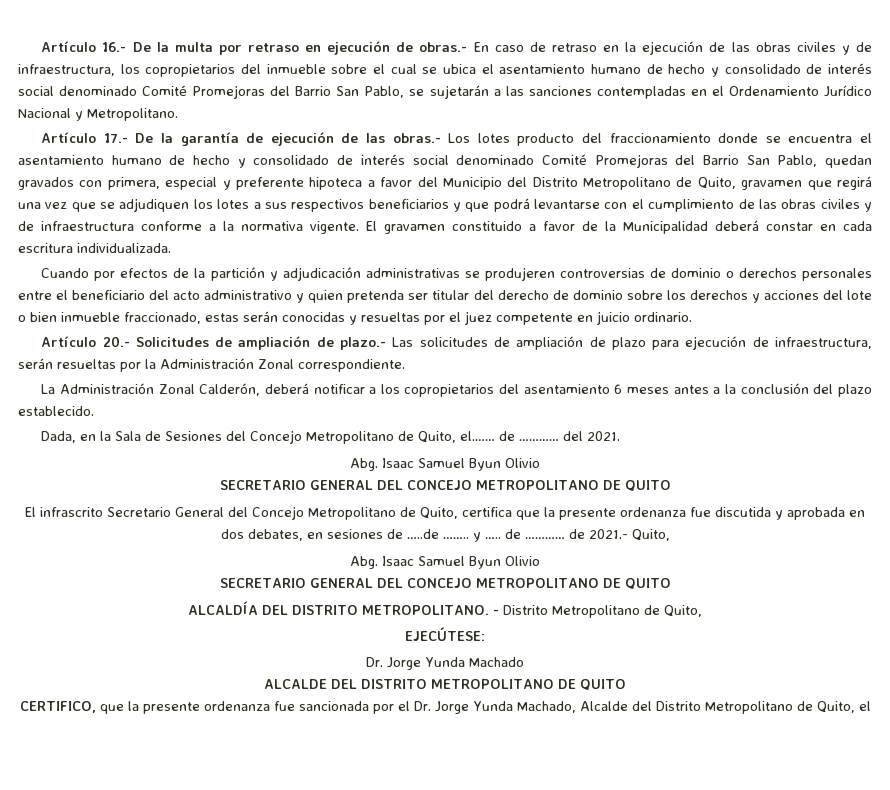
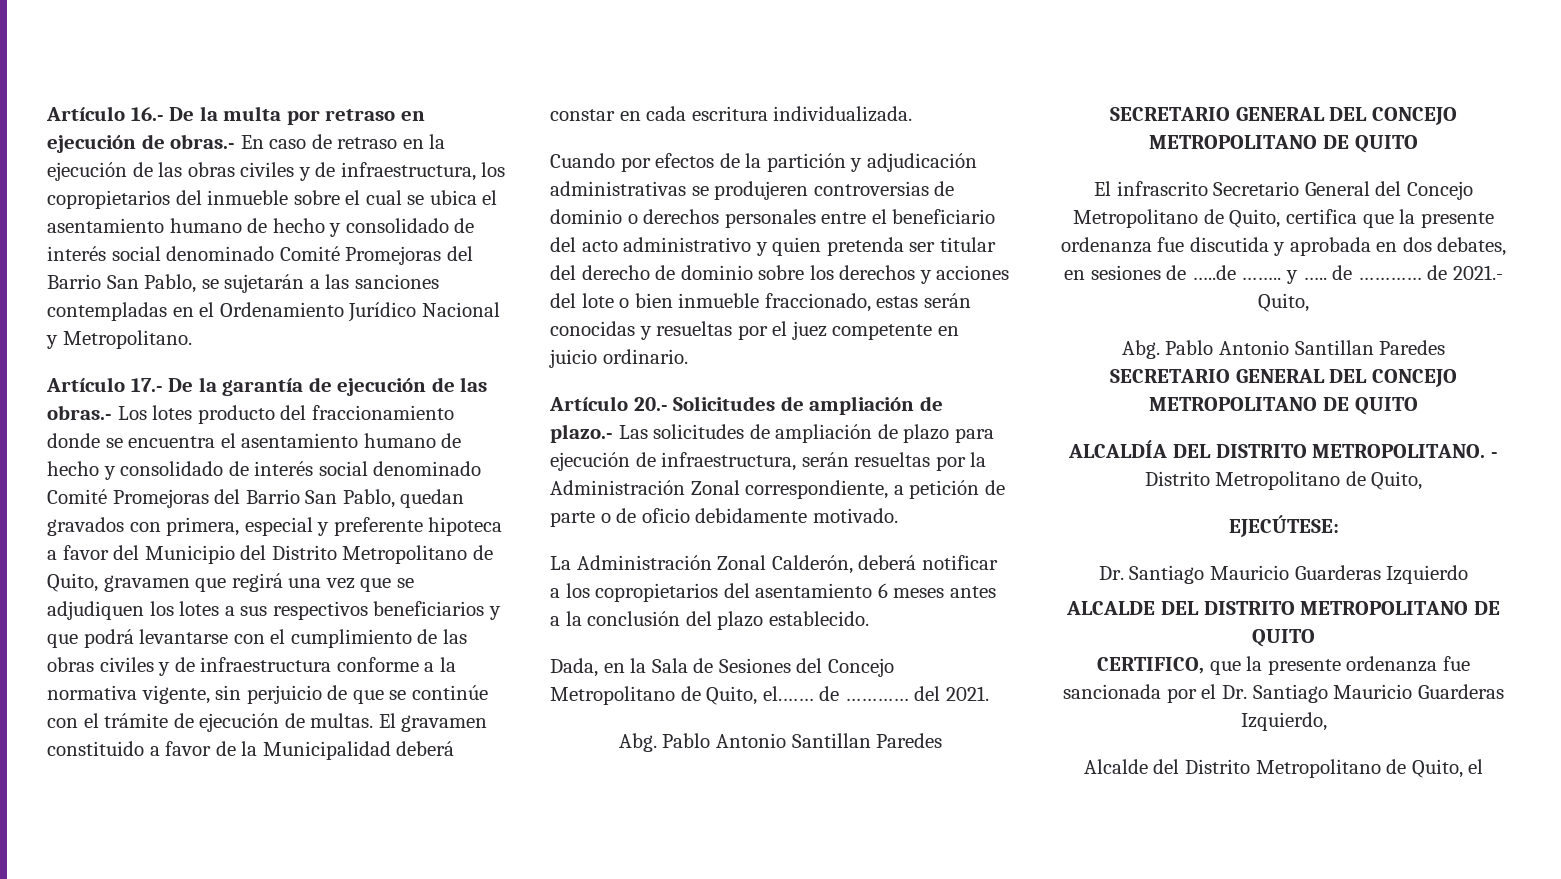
[310,221,359,234] vigente. -> [141,685,488,704] [47,713,374,732] vigente, sin perjuicio de que se continúe con el trámite de ejecución de multas.
[298,359,405,372] correspondiente. -> [745,480,1005,499] [550,508,898,527] correspondiente, a petición de parte o de oficio debidamente motivado.
[382,458,540,471] Isaac Samuel Byun Olivio -> [662,733,943,748] Pablo Antonio Santillan Paredes
[382,556,540,569] Isaac Samuel Byun Olivio -> [1165,340,1446,355] Pablo Antonio Santillan Paredes
[387,657,524,670] Jorge Yunda Machado -> [1129,565,1469,584] Santiago Mauricio Guarderas Izquierdo
[434,701,576,714] Jorge Yunda Machado, -> [1252,684,1504,703] [1240,712,1327,731] Santiago Mauricio Guarderas Izquierdo, //

